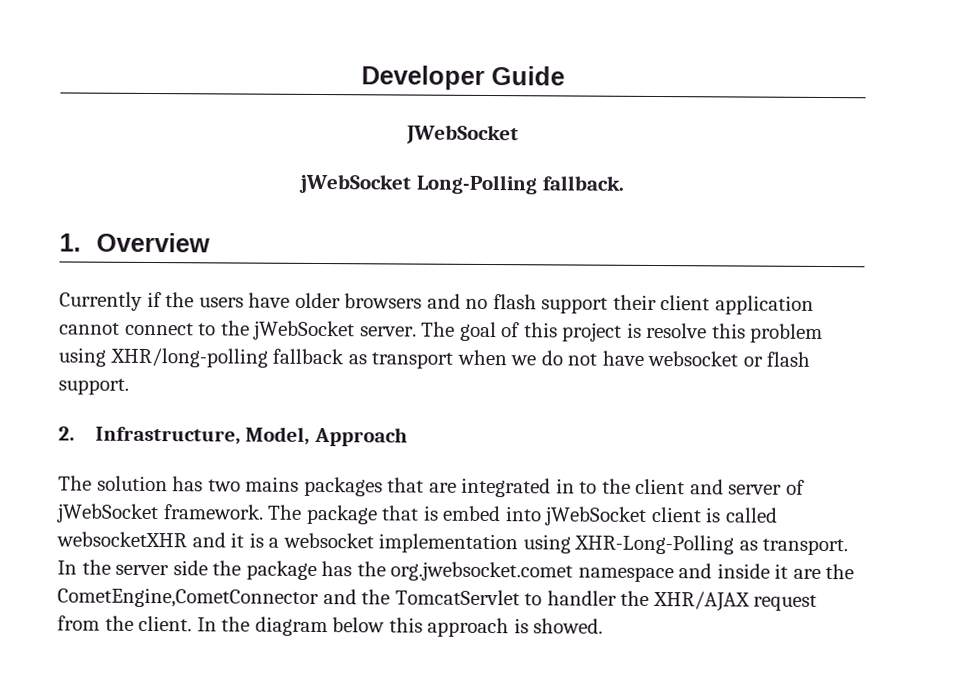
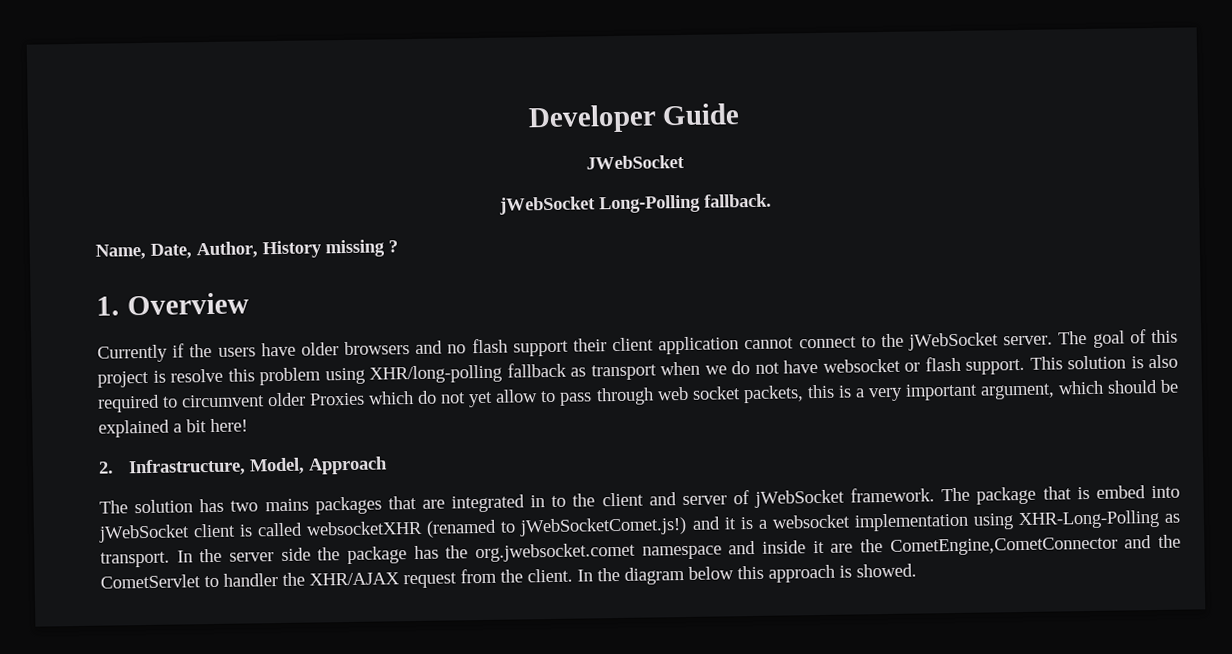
(625, 183) none -> [95,239,398,260] // Name, Date, Author, History missing ?
(129, 386) none -> [1029,354,1178,370] [97,379,1179,413] [98,418,248,438] This solution is also required to circumvent older Proxies which do not yet allow to pass through web socket packets, this is a very important argument, which should be explained a bit here!
(187, 539) none -> [426,516,688,538] (renamed to jWebSocketComet.js!)
[394,589,520,606] TomcatServlet -> [100,574,201,589] CometServlet

